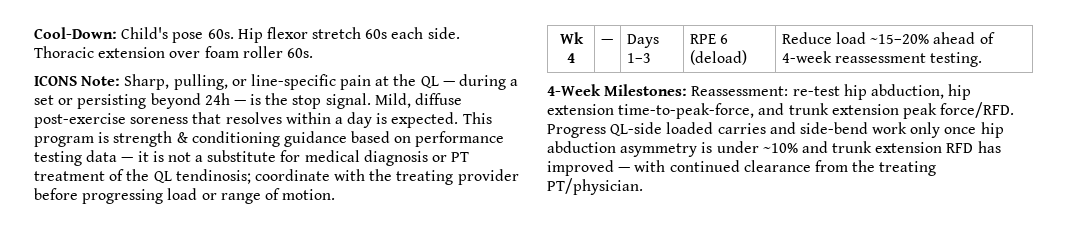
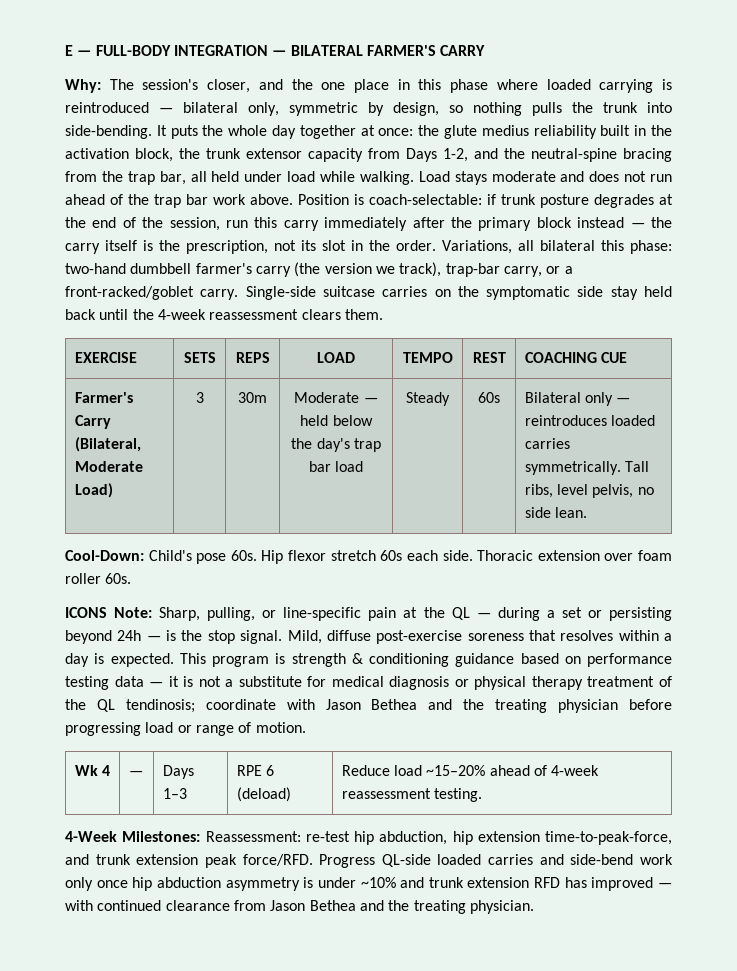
(34, 33) none -> [65,45,486,56] [65,79,672,93] [65,102,672,116] [65,125,672,139] [65,148,672,162] [65,171,672,185] [65,194,673,208] [65,217,672,231] [65,240,672,254] [65,262,573,277] [65,286,672,300] [65,309,383,320] [74,352,137,363] [183,352,216,363] [235,352,270,363] [317,352,355,363] [402,352,453,363] [472,352,506,363] [524,352,627,363] [74,392,133,403] [74,415,111,429] [74,437,141,452] [74,461,143,472] [74,483,113,498] [195,392,204,403] [238,392,267,403] [294,392,378,403] [300,415,373,426] [291,438,381,452] [308,461,364,472] [406,392,450,406] [478,392,500,403] [524,392,631,406] [524,415,655,426] [524,438,570,449] [524,461,649,475] [524,484,654,498] [524,507,587,518] E — FULL-BODY INTEGRATION — BILATERAL FARMER'S CARRY // Why: The session's closer, and the one place in this phase where loaded carrying is reintroduced — bilateral only, symmetric by design, so nothing pulls the trunk into side-bending. It puts the whole day together at once: the glute medius reliability built in the activation block, the trunk extensor capacity from Days 1-2, and the neutral-spine bracing from the trap bar, all held under load while walking. Load stays moderate and does not run ahead of the trap bar work above. Position is coach-selectable: if trunk posture degrades at the end of the session, run this carry immediately after the primary block instead — the carry itself is the prescription, not its slot in the order. Variations, all bilateral this phase: two-hand dumbbell farmer's carry (the version we track), trap-bar carry, or a front-racked/goblet carry. Single-side suitcase carries on the symptomatic side stay held back until the 4-week reassessment clears them. // EXERCISE | SETS | REPS | LOAD | TEMPO | REST | COACHING CUE // Farmer's Carry (Bilateral, Moderate Load) | 3 | 30m | Moderate — held below the day's trap bar load | Steady | 60s | Bilateral only — reintroduces loaded carries symmetrically. Tall ribs, level pelvis, no side lean. //
[451,152,470,162] PT -> [474,676,583,690] physical therapy
[369,169,519,185] the treating provider -> [325,699,619,713] Jason Bethea and the treating physician
[852,160,937,176] [547,178,643,195] the treating PT/physician. -> [270,900,534,914] Jason Bethea and the treating physician.

